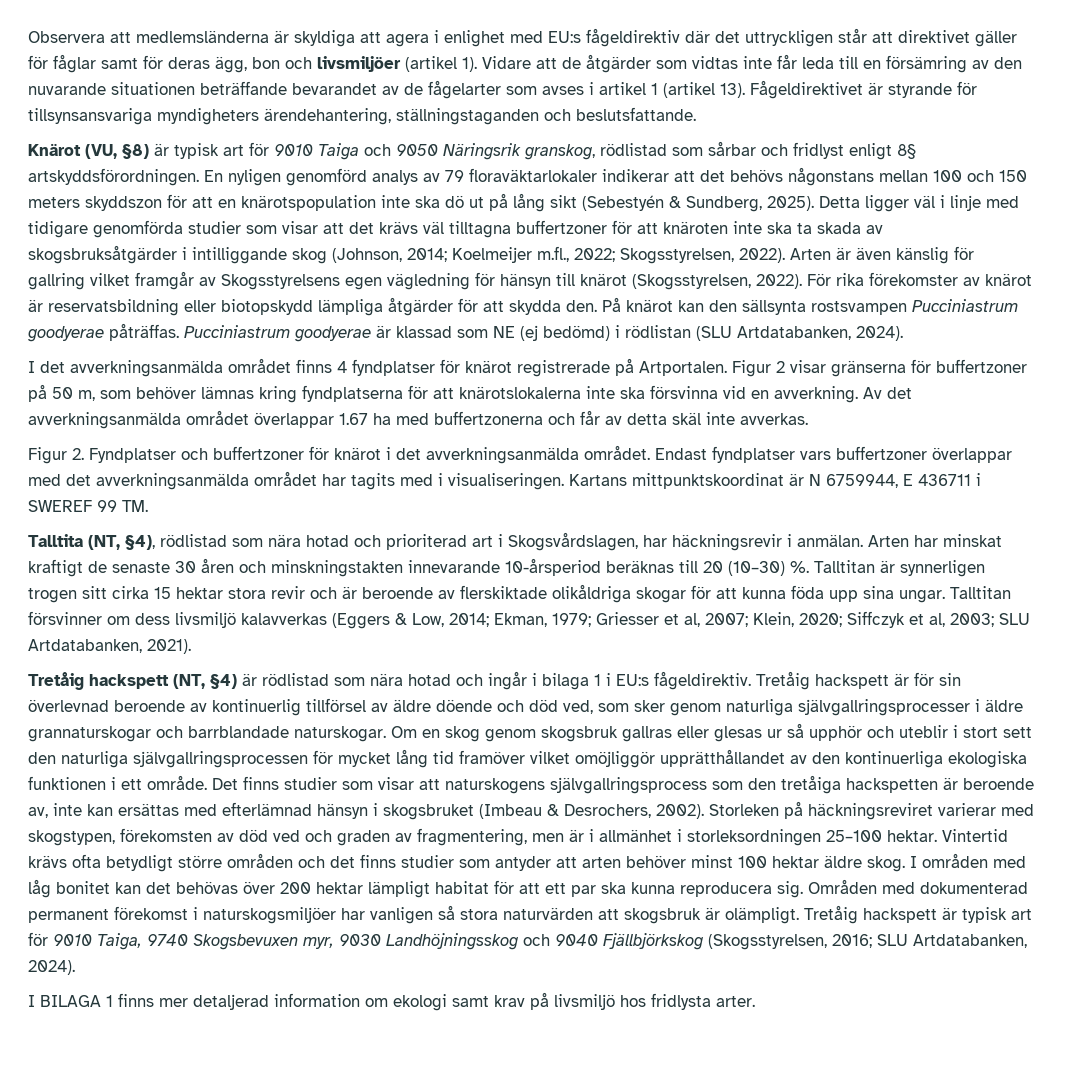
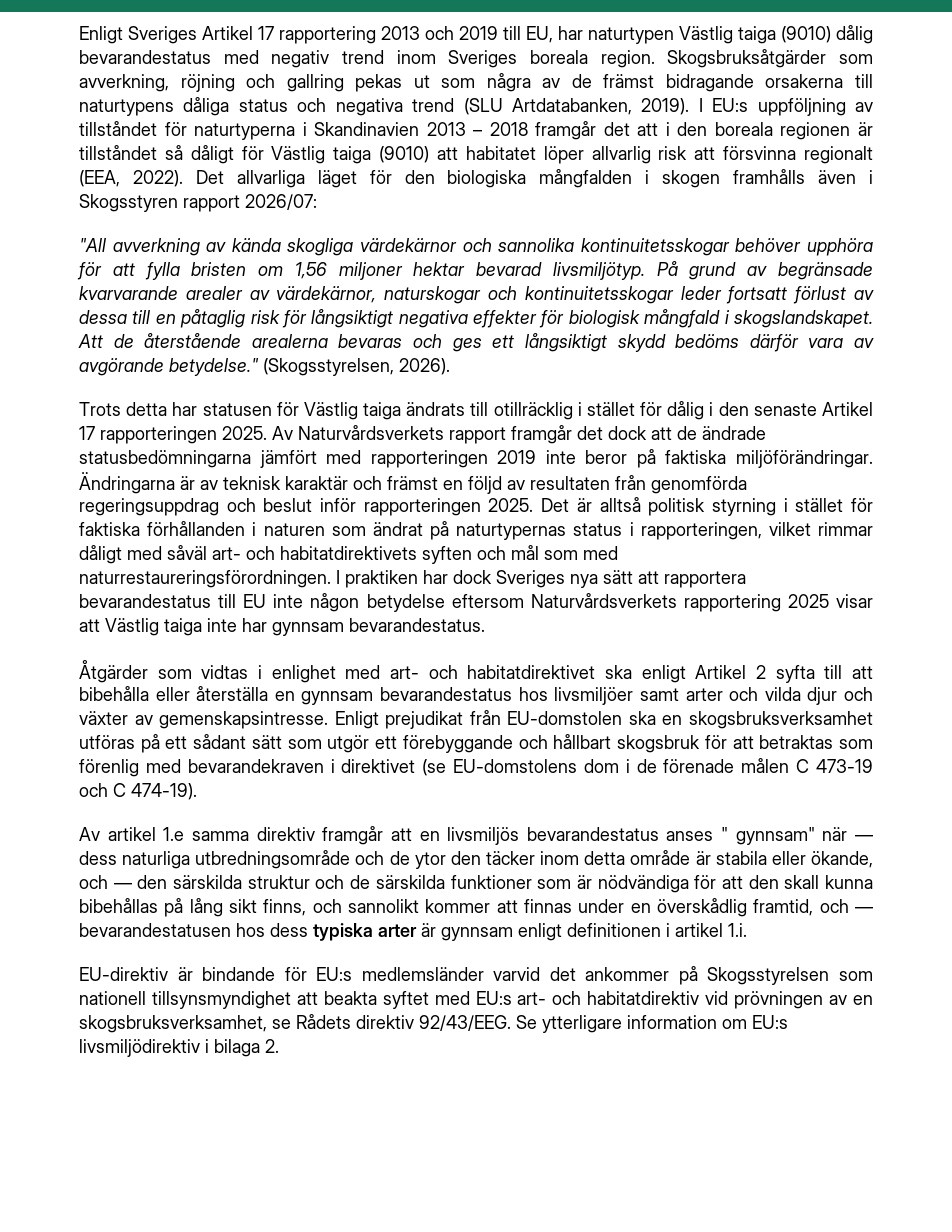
[28,28,1017,47] [28,54,1022,73] [28,80,977,99] [28,107,696,125] [28,141,916,160] [28,167,1027,186] [28,193,1019,212] [28,220,883,238] [28,245,974,264] [28,271,1032,290] [28,297,1018,316] [27,323,903,342] [28,358,1027,377] [28,384,912,403] [28,410,808,429] [28,445,1012,464] [28,471,981,490] [28,500,148,512] [28,532,1002,551] [28,558,985,577] [28,584,1011,603] [28,611,1030,629] [28,639,191,654] [28,671,961,690] [28,698,1023,716] [28,723,1032,742] [28,749,1027,768] [28,775,1034,794] [28,801,1034,820] [28,828,1008,846] [28,853,1026,872] [28,879,1028,898] [28,905,1032,924] [28,932,1027,950] [28,960,75,975] [28,992,755,1011] Observera att medlemsländerna är skyldiga att agera i enlighet med EU:s fågeldirektiv där det uttryckligen står att direktivet gäller för fåglar samt för deras ägg, bon och livsmiljöer (artikel 1). Vidare att de åtgärder som vidtas inte får leda till en försämring av den nuvarande situationen beträffande bevarandet av de fågelarter som avses i artikel 1 (artikel 13). Fågeldirektivet är styrande för tillsynsansvariga myndigheters ärendehantering, ställningstaganden och beslutsfattande. // Knärot (VU, §8) är typisk art för 9010 Taiga och 9050 Näringsrik granskog, rödlistad som sårbar och fridlyst enligt 8§ artskyddsförordningen. En nyligen genomförd analys av 79 floraväktarlokaler indikerar att det behövs någonstans mellan 100 och 150 meters skyddszon för att en knärotspopulation inte ska dö ut på lång sikt (Sebestyén & Sundberg, 2025). Detta ligger väl i linje med tidigare genomförda studier som visar att det krävs väl tilltagna buffertzoner för att knäroten inte ska ta skada av skogsbruksåtgärder i intilliggande skog (Johnson, 2014; Koelmeijer m.fl., 2022; Skogsstyrelsen, 2022). Arten är även känslig för gallring vilket framgår av Skogsstyrelsens egen vägledning för hänsyn till knärot (Skogsstyrelsen, 2022). För rika förekomster av knärot är reservatsbildning eller biotopskydd lämpliga åtgärder för att skydda den. På knärot kan den sällsynta rostsvampen Pucciniastrum goodyerae påträffas. Pucciniastrum goodyerae är klassad som NE (ej bedömd) i rödlistan (SLU Artdatabanken, 2024). // I det avverkningsanmälda området finns 4 fyndplatser för knärot registrerade på Artportalen. Figur 2 visar gränserna för buffertzoner på 50 m, som behöver lämnas kring fyndplatserna för att knärotslokalerna inte ska försvinna vid en avverkning. Av det avverkningsanmälda området överlappar 1.67 ha med buffertzonerna och får av detta skäl inte avverkas. // Figur 2. Fyndplatser och buffertzoner för knärot i det avverkningsanmälda området. Endast fyndplatser vars buffertzoner överlappar med det avverkningsanmälda området har tagits med i visualiseringen. Kartans mittpunktskoordinat är N 6759944, E 436711 i SWEREF 99 TM. // Talltita (NT, §4), rödlistad som nära hotad och prioriterad art i Skogsvårdslagen, har häckningsrevir i anmälan. Arten har minskat kraftigt de senaste 30 åren och minskningstakten innevarande 10-årsperiod beräknas till 20 (10–30) %. Talltitan är synnerligen trogen sitt cirka 15 hektar stora revir och är beroende av flerskiktade olikåldriga skogar för att kunna föda upp sina ungar. Talltitan försvinner om dess livsmiljö kalavverkas (Eggers & Low, 2014; Ekman, 1979; Griesser et al, 2007; Klein, 2020; Siffczyk et al, 2003; SLU Artdatabanken, 2021). // Tretåig hackspett (NT, §4) är rödlistad som nära hotad och ingår i bilaga 1 i EU:s fågeldirektiv. Tretåig hackspett är för sin överlevnad beroende av kontinuerlig tillförsel av äldre döende och död ved, som sker genom naturliga självgallringsprocesser i äldre grannaturskogar och barrblandade naturskogar. Om en skog genom skogsbruk gallras eller glesas ur så upphör och uteblir i stort sett den naturliga självgallringsprocessen för mycket lång tid framöver vilket omöjliggör upprätthållandet av den kontinuerliga ekologiska funktionen i ett område. Det finns studier som visar att naturskogens självgallringsprocess som den tretåiga hackspetten är beroende av, inte kan ersättas med efterlämnad hänsyn i skogsbruket (Imbeau & Desrochers, 2002). Storleken på häckningsreviret varierar med skogstypen, förekomsten av död ved och graden av fragmentering, men är i allmänhet i storleksordningen 25–100 hektar. Vintertid krävs ofta betydligt större områden och det finns studier som antyder att arten behöver minst 100 hektar äldre skog. I områden med låg bonitet kan det behövas över 200 hektar lämpligt habitat för att ett par ska kunna reproducera sig. Områden med dokumenterad permanent förekomst i naturskogsmiljöer har vanligen så stora naturvärden att skogsbruk är olämpligt. Tretåig hackspett är typisk art för 9010 Taiga, 9740 Skogsbevuxen myr, 9030 Landhöjningsskog och 9040 Fjällbjörkskog (Skogsstyrelsen, 2016; SLU Artdatabanken, 2024). // I BILAGA 1 finns mer detaljerad information om ekologi samt krav på livsmiljö hos fridlysta arter. -> [79,25,873,44] [79,49,873,68] [79,73,874,92] [79,97,873,116] [79,121,873,140] [79,145,874,164] [79,169,873,188] [79,194,317,212] [79,238,874,256] [77,261,873,280] [79,286,874,304] [79,309,873,328] [78,333,875,352] [79,358,450,376] [79,401,873,420] [79,425,766,444] [79,449,873,468] [79,472,747,494] [79,497,874,516] [79,521,873,540] [79,545,618,564] [79,570,746,588] [79,593,874,612] [79,618,485,636] [79,660,873,683] [79,686,874,705] [79,710,873,729] [79,734,874,753] [79,758,873,777] [79,783,197,800] [79,826,873,845] [79,850,873,869] [79,875,873,893] [79,898,874,917] [79,923,747,941] [79,966,873,985] [79,991,873,1009] [79,1014,788,1033] [79,1039,279,1057] Enligt Sveriges Artikel 17 rapportering 2013 och 2019 till EU, har naturtypen Västlig taiga (9010) dålig bevarandestatus med negativ trend inom Sveriges boreala region. Skogsbruksåtgärder som avverkning, röjning och gallring pekas ut som några av de främst bidragande orsakerna till naturtypens dåliga status och negativa trend (SLU Artdatabanken, 2019). I EU:s uppföljning av tillståndet för naturtyperna i Skandinavien 2013 – 2018 framgår det att i den boreala regionen är tillståndet så dåligt för Västlig taiga (9010) att habitatet löper allvarlig risk att försvinna regionalt (EEA, 2022). Det allvarliga läget för den biologiska mångfalden i skogen framhålls även i Skogsstyren rapport 2026/07: // "All avverkning av kända skogliga värdekärnor och sannolika kontinuitetsskogar behöver upphöra för att fylla bristen om 1,56 miljoner hektar bevarad livsmiljötyp. På grund av begränsade kvarvarande arealer av värdekärnor, naturskogar och kontinuitetsskogar leder fortsatt förlust av dessa till en påtaglig risk för långsiktigt negativa effekter för biologisk mångfald i skogslandskapet. Att de återstående arealerna bevaras och ges ett långsiktigt skydd bedöms därför vara av avgörande betydelse." (Skogsstyrelsen, 2026). // Trots detta har statusen för Västlig taiga ändrats till otillräcklig i stället för dålig i den senaste Artikel 17 rapporteringen 2025. Av Naturvårdsverkets rapport framgår det dock att de ändrade statusbedömningarna jämfört med rapporteringen 2019 inte beror på faktiska miljöförändringar. Ändringarna är av teknisk karaktär och främst en följd av resultaten från genomförda regeringsuppdrag och beslut inför rapporteringen 2025. Det är alltså politisk styrning i stället för faktiska förhållanden i naturen som ändrat på naturtypernas status i rapporteringen, vilket rimmar dåligt med såväl art- och habitatdirektivets syften och mål som med naturrestaureringsförordningen. I praktiken har dock Sveriges nya sätt att rapportera bevarandestatus till EU inte någon betydelse eftersom Naturvårdsverkets rapportering 2025 visar att Västlig taiga inte har gynnsam bevarandestatus. // Åtgärder som vidtas i enlighet med art- och habitatdirektivet ska enligt Artikel 2 syfta till att bibehålla eller återställa en gynnsam bevarandestatus hos livsmiljöer samt arter och vilda djur och växter av gemenskapsintresse. Enligt prejudikat från EU-domstolen ska en skogsbruksverksamhet utföras på ett sådant sätt som utgör ett förebyggande och hållbart skogsbruk för att betraktas som förenlig med bevarandekraven i direktivet (se EU-domstolens dom i de förenade målen C 473-19 och C 474-19). // Av artikel 1.e samma direktiv framgår att en livsmiljös bevarandestatus anses " gynnsam" när — dess naturliga utbredningsområde och de ytor den täcker inom detta område är stabila eller ökande, och — den särskilda struktur och de särskilda funktioner som är nödvändiga för att den skall kunna bibehållas på lång sikt finns, och sannolikt kommer att finnas under en överskådlig framtid, och — bevarandestatusen hos dess typiska arter är gynnsam enligt definitionen i artikel 1.i. // EU-direktiv är bindande för EU:s medlemsländer varvid det ankommer på Skogsstyrelsen som nationell tillsynsmyndighet att beakta syftet med EU:s art- och habitatdirektiv vid prövningen av en skogsbruksverksamhet, se Rådets direktiv 92/43/EEG. Se ytterligare information om EU:s livsmiljödirektiv i bilaga 2.

